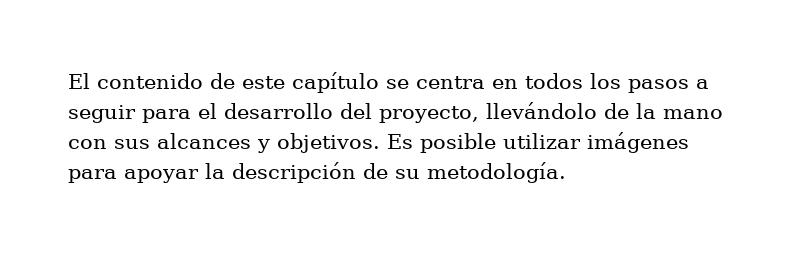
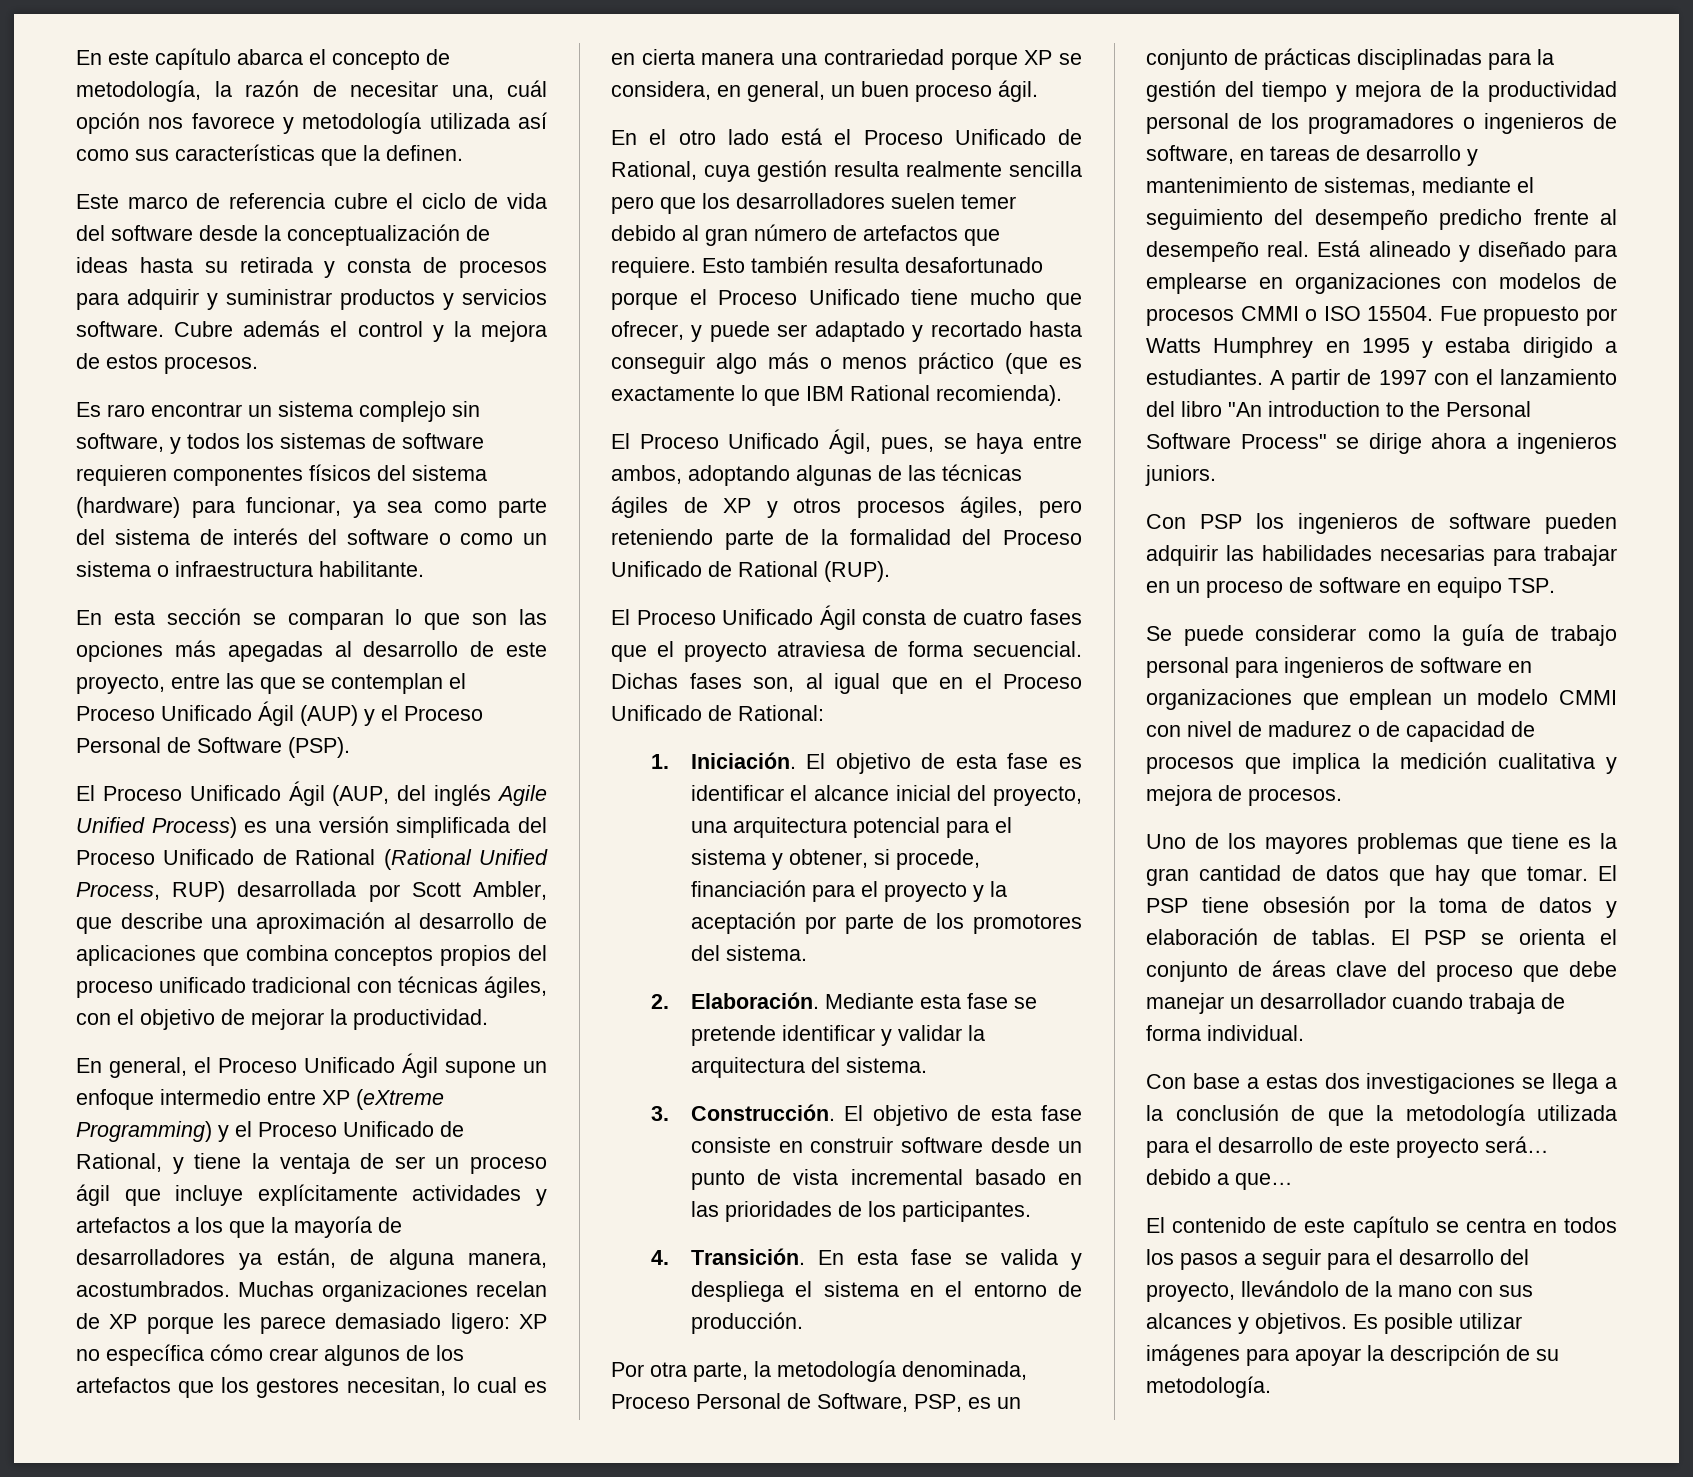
(68, 81) none -> [76,48,450,70] [76,80,547,102] [76,112,547,134] [76,144,463,166] [76,193,547,209] [76,224,490,246] [76,257,547,278] [76,289,547,310] [76,320,548,342] [76,353,258,374] [76,401,480,422] [76,433,484,454] [76,464,487,486] [76,497,547,518] [76,528,547,545] [76,561,424,577] [76,608,547,630] [76,640,547,662] [76,673,466,694] [76,701,483,726] [76,737,350,758] [76,781,547,806] [76,816,547,838] [76,849,548,870] [76,881,547,902] [76,912,547,934] [76,945,547,966] [76,976,547,998] [76,1009,488,1030] [76,1053,547,1078] [76,1089,444,1110] [76,1121,464,1142] [76,1153,547,1174] [76,1184,547,1206] [76,1216,402,1238] [76,1248,547,1270] [76,1281,547,1302] [76,1313,547,1334] [76,1344,464,1366] [76,1377,548,1398] [611,49,1082,70] [611,80,1038,102] [611,128,1082,145] [611,160,1082,182] [611,193,1016,214] [611,224,1000,246] [611,256,1043,278] [611,289,1082,310] [611,321,1082,342] [611,352,1082,374] [611,385,1062,406] [611,429,1082,454] [611,464,1022,486] [611,496,1082,518] [611,529,1082,550] [611,561,890,582] [611,605,1082,630] [611,641,1082,662] [611,673,1082,694] [611,705,824,721] [650,752,1082,774] [690,785,1082,806] [690,817,1012,838] [690,849,980,870] [690,880,1007,902] [690,912,1082,934] [690,945,807,961] [650,992,1037,1009] [690,1025,985,1046] [690,1057,927,1078] [650,1104,1082,1126] [690,1137,1082,1153] [690,1169,1082,1190] [690,1201,1031,1222] [650,1248,1082,1270] [690,1281,1082,1302] [690,1312,803,1334] [611,1360,1027,1382] [611,1393,1021,1412] [1146,48,1554,70] [1146,80,1617,102] [1146,113,1617,134] [1146,145,1478,166] [1146,177,1534,196] [1146,209,1617,230] [1146,240,1617,262] [1146,273,1617,294] [1146,306,1617,326] [1146,337,1617,358] [1146,369,1617,390] [1146,401,1531,417] [1146,433,1617,454] [1145,465,1216,486] [1146,513,1617,534] [1146,545,1617,566] [1146,577,1555,598] [1146,624,1617,646] [1146,657,1532,678] [1146,689,1617,710] [1146,721,1535,742] [1146,752,1617,774] [1146,785,1342,806] [1146,833,1617,854] [1146,865,1617,886] [1146,896,1617,918] [1146,928,1617,945] [1146,960,1617,982] [1146,993,1565,1014] [1146,1025,1304,1041] [1146,1073,1617,1094] [1146,1104,1617,1126] [1146,1136,1549,1158] [1146,1169,1293,1190] En este capítulo abarca el concepto de metodología, la razón de necesitar una, cuál opción nos favorece y metodología utilizada así como sus características que la definen. // Este marco de referencia cubre el ciclo de vida del software desde la conceptualización de ideas hasta su retirada y consta de procesos para adquirir y suministrar productos y servicios software. Cubre además el control y la mejora de estos procesos. // Es raro encontrar un sistema complejo sin software, y todos los sistemas de software requieren componentes físicos del sistema (hardware) para funcionar, ya sea como parte del sistema de interés del software o como un sistema o infraestructura habilitante. // En esta sección se comparan lo que son las opciones más apegadas al desarrollo de este proyecto, entre las que se contemplan el Proceso Unificado Ágil (AUP) y el Proceso Personal de Software (PSP). // El Proceso Unificado Ágil (AUP, del inglés Agile Unified Process) es una versión simplificada del Proceso Unificado de Rational (Rational Unified Process, RUP) desarrollada por Scott Ambler, que describe una aproximación al desarrollo de aplicaciones que combina conceptos propios del proceso unificado tradicional con técnicas ágiles, con el objetivo de mejorar la productividad. // En general, el Proceso Unificado Ágil supone un enfoque intermedio entre XP (eXtreme Programming) y el Proceso Unificado de Rational, y tiene la ventaja de ser un proceso ágil que incluye explícitamente actividades y artefactos a los que la mayoría de desarrolladores ya están, de alguna manera, acostumbrados. Muchas organizaciones recelan de XP porque les parece demasiado ligero: XP no específica cómo crear algunos de los artefactos que los gestores necesitan, lo cual es en cierta manera una contrariedad porque XP se considera, en general, un buen proceso ágil. // En el otro lado está el Proceso Unificado de Rational, cuya gestión resulta realmente sencilla pero que los desarrolladores suelen temer debido al gran número de artefactos que requiere. Esto también resulta desafortunado porque el Proceso Unificado tiene mucho que ofrecer, y puede ser adaptado y recortado hasta conseguir algo más o menos práctico (que es exactamente lo que IBM Rational recomienda). // El Proceso Unificado Ágil, pues, se haya entre ambos, adoptando algunas de las técnicas ágiles de XP y otros procesos ágiles, pero reteniendo parte de la formalidad del Proceso Unificado de Rational (RUP). // El Proceso Unificado Ágil consta de cuatro fases que el proyecto atraviesa de forma secuencial. Dichas fases son, al igual que en el Proceso Unificado de Rational: // 1. Iniciación. El objetivo de esta fase es identificar el alcance inicial del proyecto, una arquitectura potencial para el sistema y obtener, si procede, financiación para el proyecto y la aceptación por parte de los promotores del sistema. // 2. Elaboración. Mediante esta fase se pretende identificar y validar la arquitectura del sistema. // 3. Construcción. El objetivo de esta fase consiste en construir software desde un punto de vista incremental basado en las prioridades de los participantes. // 4. Transición. En esta fase se valida y despliega el sistema en el entorno de producción. // Por otra parte, la metodología denominada, Proceso Personal de Software, PSP, es un conjunto de prácticas disciplinadas para la gestión del tiempo y mejora de la productividad personal de los programadores o ingenieros de software, en tareas de desarrollo y mantenimiento de sistemas, mediante el seguimiento del desempeño predicho frente al desempeño real. Está alineado y diseñado para emplearse en organizaciones con modelos de procesos CMMI o ISO 15504. Fue propuesto por Watts Humphrey en 1995 y estaba dirigido a estudiantes. A partir de 1997 con el lanzamiento del libro "An introduction to the Personal Software Process" se dirige ahora a ingenieros juniors. // Con PSP los ingenieros de software pueden adquirir las habilidades necesarias para trabajar en un proceso de software en equipo TSP. // Se puede considerar como la guía de trabajo personal para ingenieros de software en organizaciones que emplean un modelo CMMI con nivel de madurez o de capacidad de procesos que implica la medición cualitativa y mejora de procesos. // Uno de los mayores problemas que tiene es la gran cantidad de datos que hay que tomar. El PSP tiene obsesión por la toma de datos y elaboración de tablas. El PSP se orienta el conjunto de áreas clave del proceso que debe manejar un desarrollador cuando trabaja de forma individual. // Con base a estas dos investigaciones se llega a la conclusión de que la metodología utilizada para el desarrollo de este proyecto será… debido a que… //

